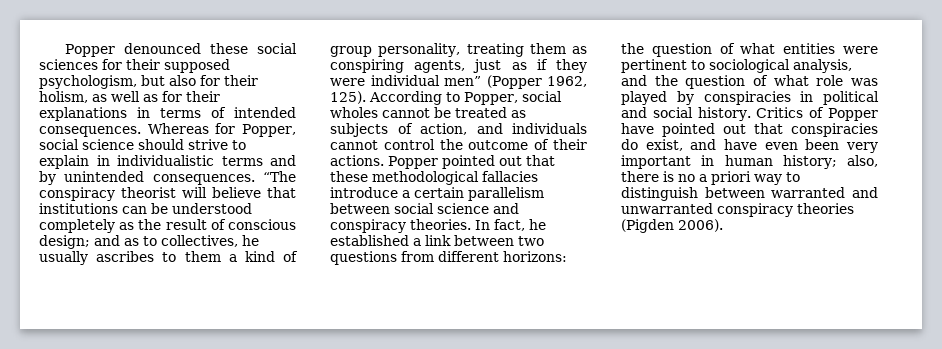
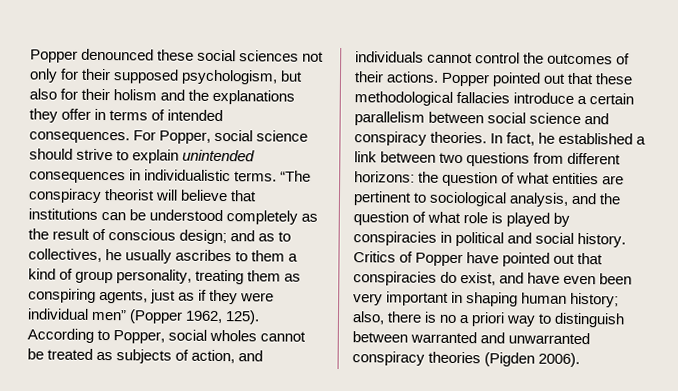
(98, 64) none -> [302,51,325,62] [29,68,58,83] not only
[39,91,220,103] [39,107,127,121] holism, as well as for their explanations -> [113,89,296,105] [29,108,92,123] holism and the explanations they offer
[147,123,236,134] Whereas for -> [133,130,157,141] For
[96,155,296,166] [39,171,255,185] in individualistic terms and by unintended consequences. -> [182,149,256,162] [29,169,278,184] unintended consequences in individualistic terms.
[468,140,529,150] outcome -> [547,53,614,65] outcomes
[843,46,878,54] were -> [602,175,625,185] are
[851,78,878,86] was -> [491,212,504,224] is
(715, 160) none -> [466,292,519,307] shaping

